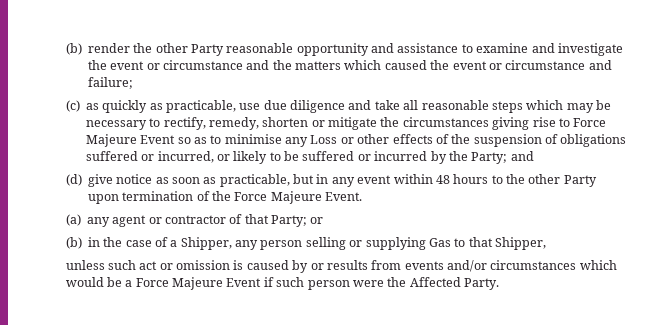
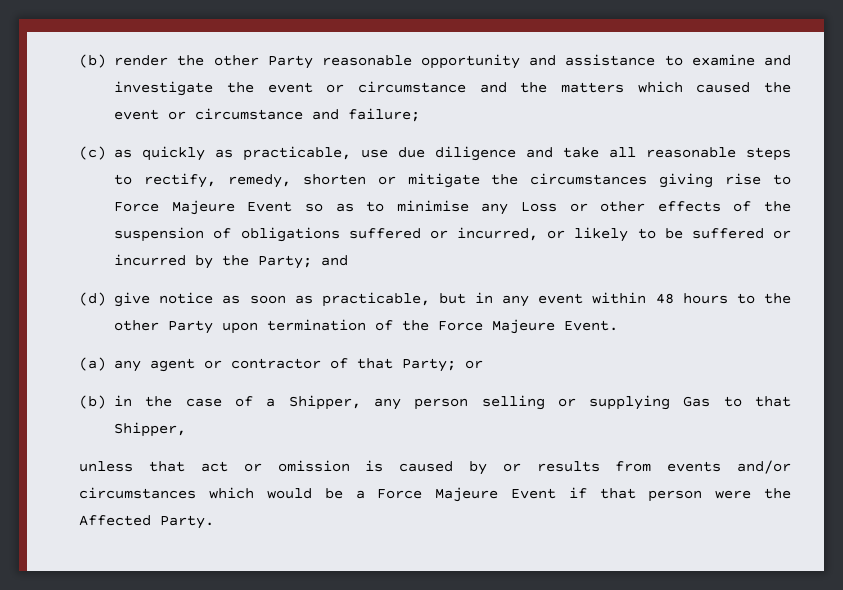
[526,100,611,113] [85,120,147,130] which may be necessary -> (791, 154) none
[107,260,136,270] such -> [149,461,186,472] that
[276,277,305,287] such -> [599,488,636,499] that

